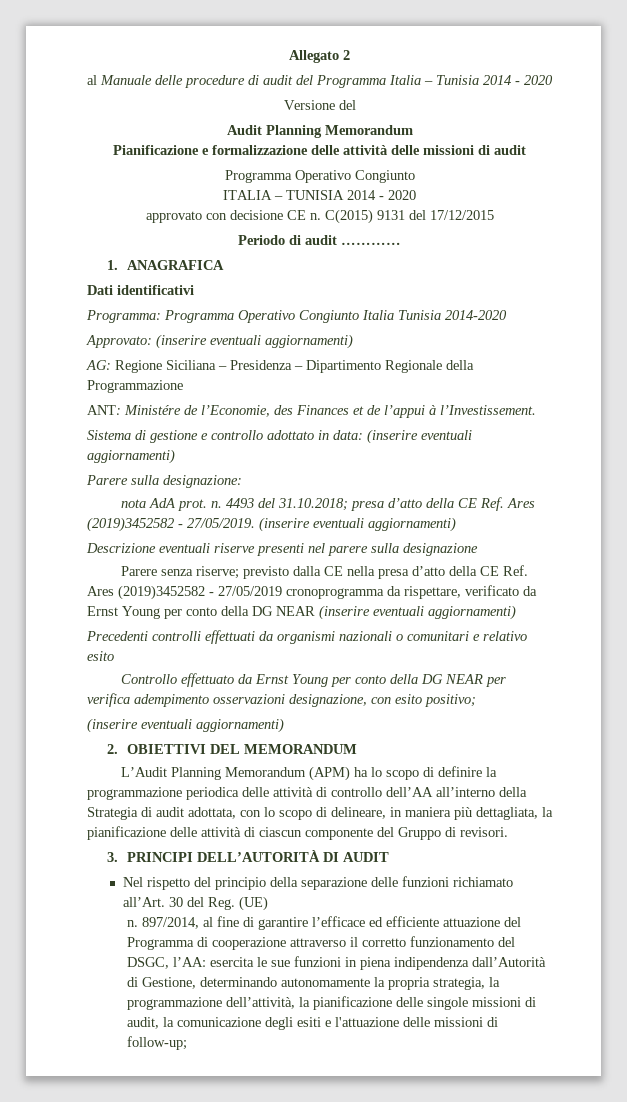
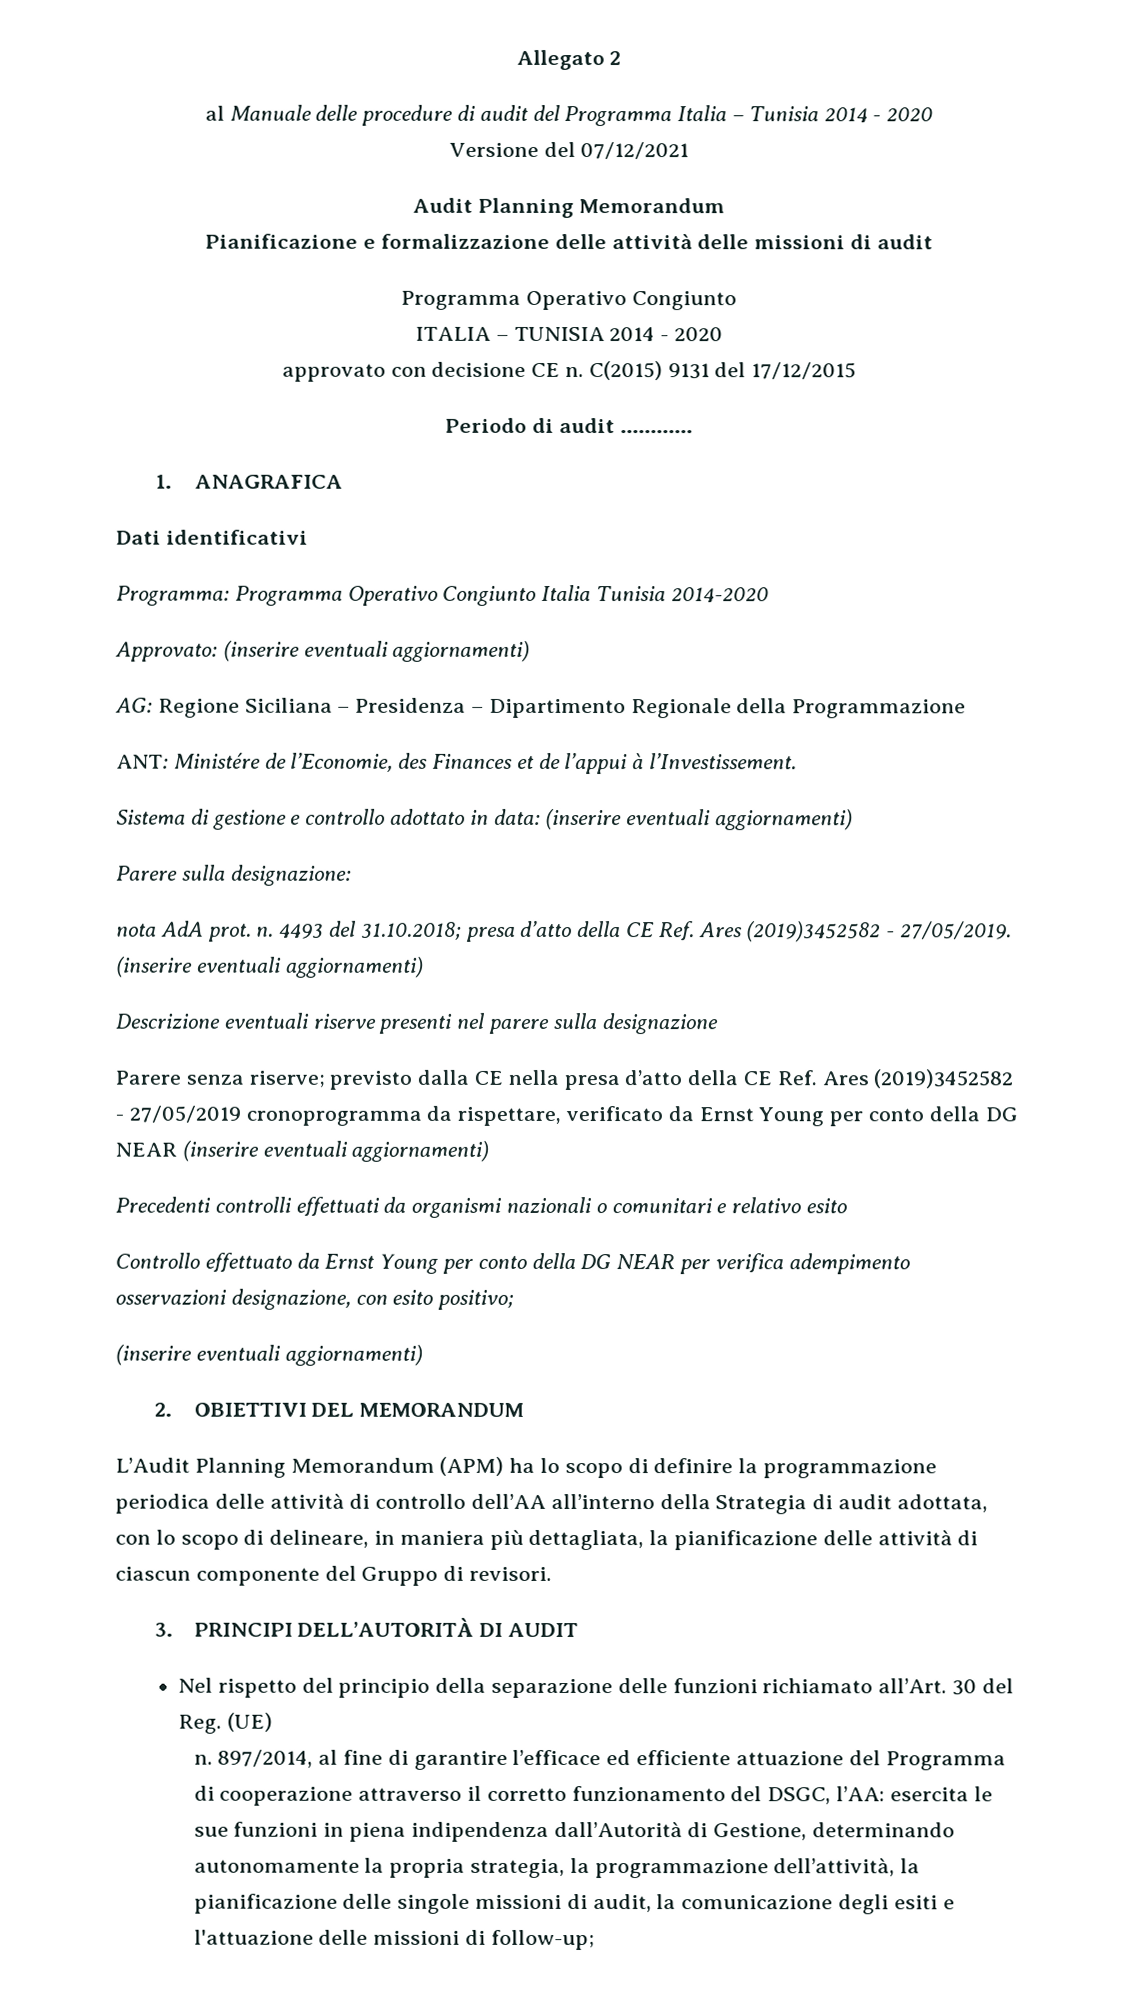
(356, 105) none -> [580,142,690,160] 07/12/2021

